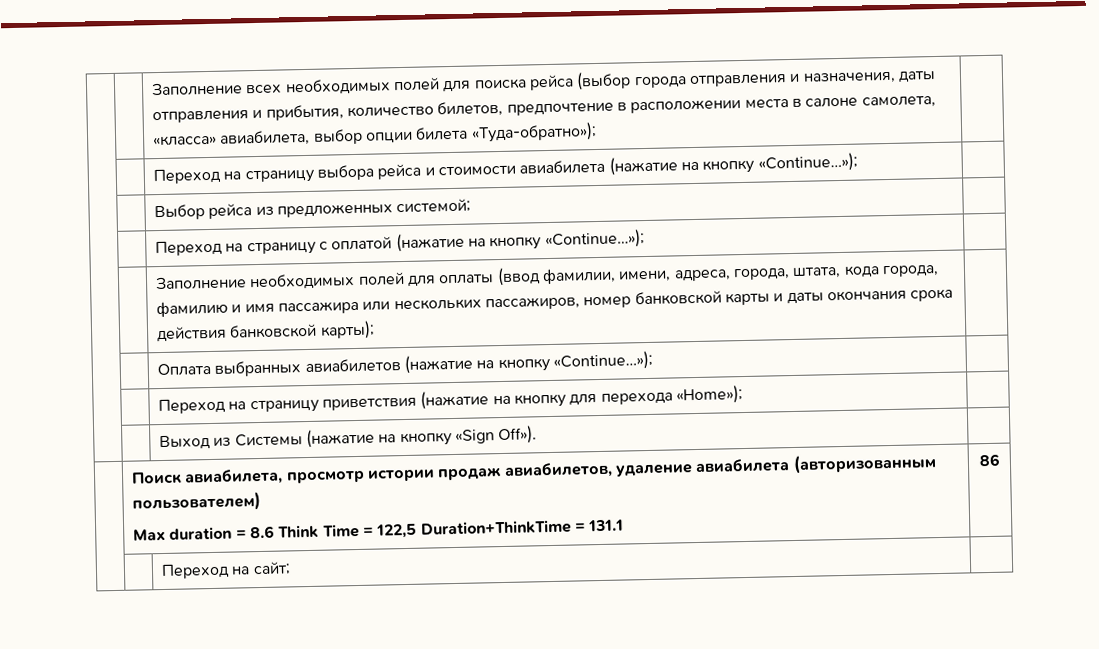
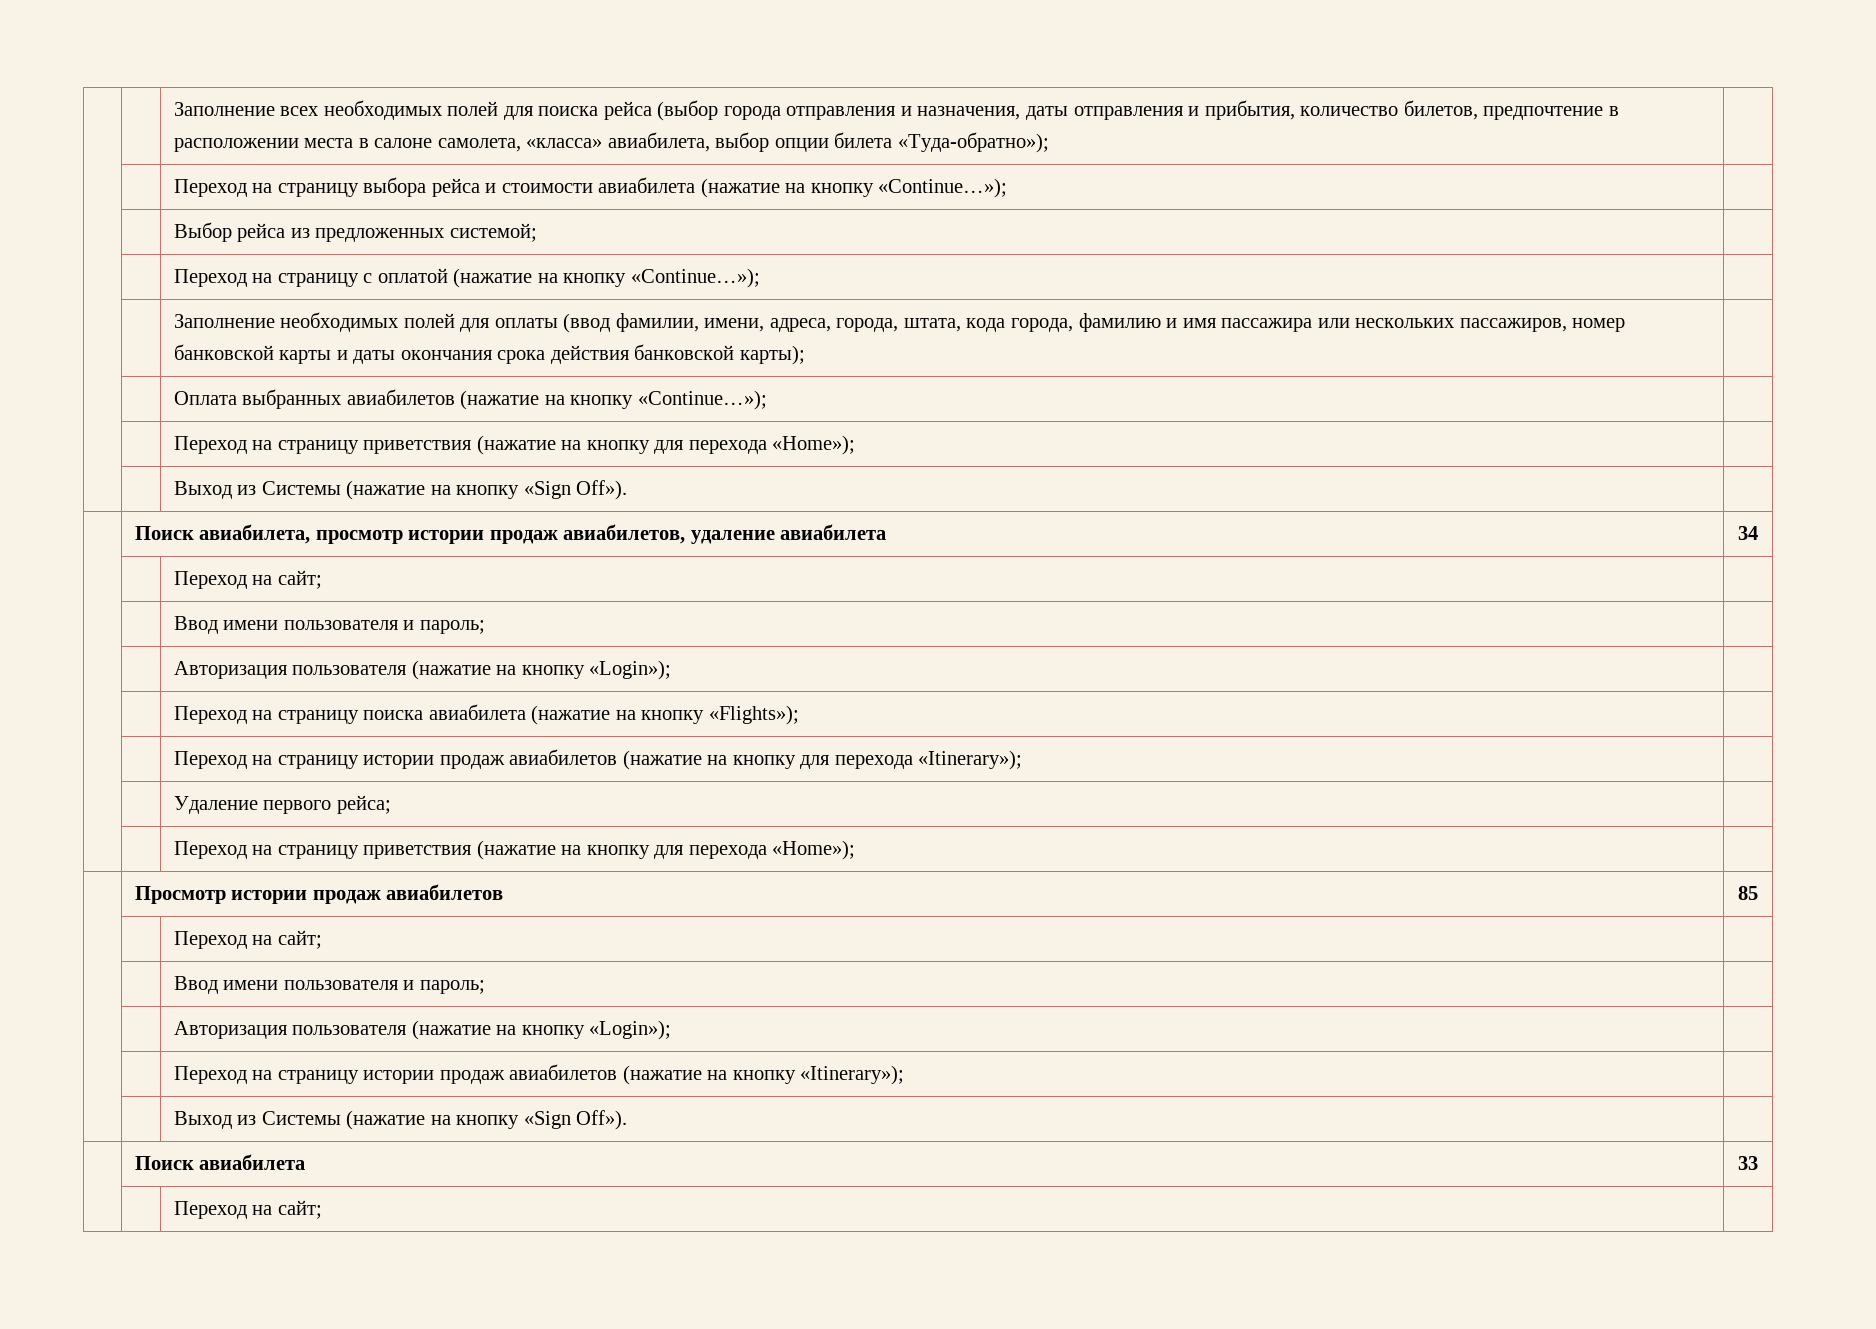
[792,453,937,475] [132,491,262,513] [133,519,625,541] [978,453,1001,467] (авторизованным пользователем) // Max duration = 8.6 Think Time = 122,5 Duration+ThinkTime = 131.1 | 86 -> [1738,526,1758,540] [173,570,322,589] [173,616,485,634] [173,660,672,680] [173,704,799,725] [173,749,1023,770] [173,795,391,814] [173,840,856,860] [134,884,504,904] [1738,886,1758,900] [173,930,322,949] [173,976,485,994] [173,1020,672,1040] [173,1064,905,1085] [173,1110,628,1130] [134,1154,306,1170] [1738,1156,1758,1170] | 34 // | | Переход на сайт; | // | | Ввод имени пользователя и пароль; | // | | Авторизация пользователя (нажатие на кнопку «Login»); | // | | Переход на страницу поиска авиабилета (нажатие на кнопку «Flights»); | // | | Переход на страницу истории продаж авиабилетов (нажатие на кнопку для перехода «Itinerary»); | // | | Удаление первого рейса; | // | | Переход на страницу приветствия (нажатие на кнопку для перехода «Home»); | // | Просмотр истории продаж авиабилетов | 85 // | | Переход на сайт; | // | | Ввод имени пользователя и пароль; | // | | Авторизация пользователя (нажатие на кнопку «Login»); | // | | Переход на страницу истории продаж авиабилетов (нажатие на кнопку «Itinerary»); | // | | Выход из Системы (нажатие на кнопку «Sign Off»). | // | Поиск авиабилета | 33

